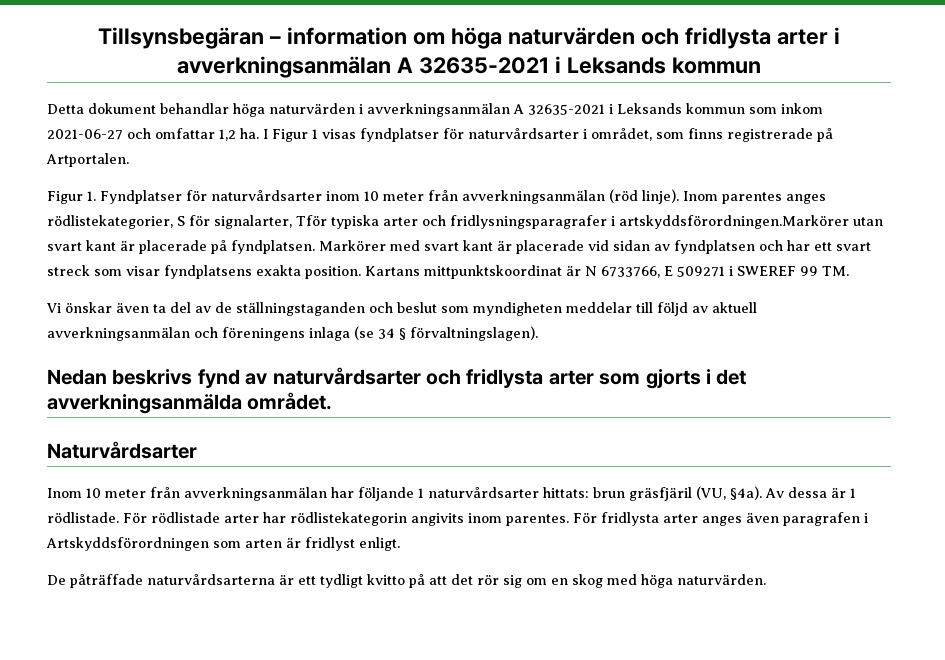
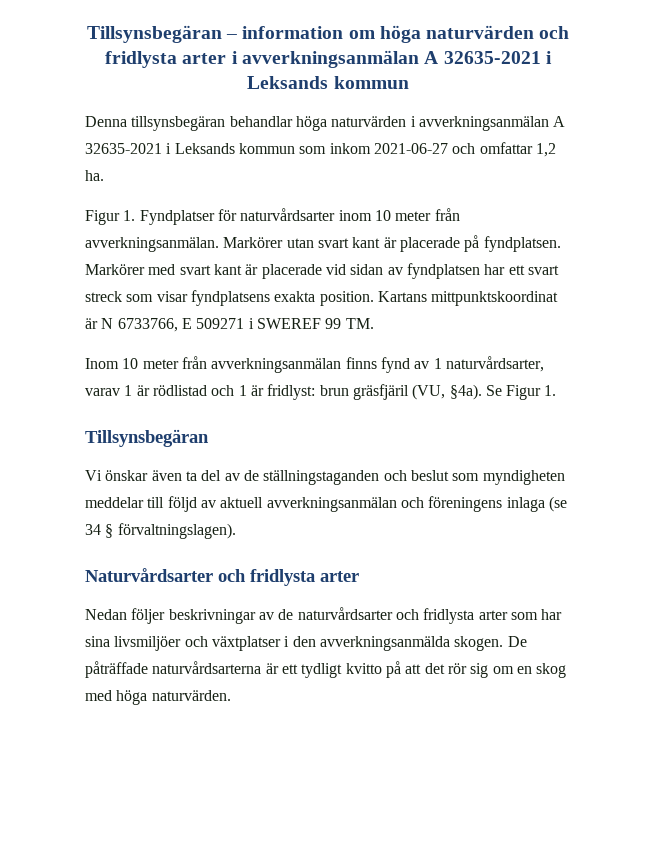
[47,103,156,114] Detta dokument -> [85,116,226,131] Denna tillsynsbegäran
[263,128,833,142] [46,153,129,167] I Figur 1 visas fyndplatser för naturvårdsarter i området, som finns registrerade på Artportalen. -> (104, 175) none
[462,189,826,204] [47,215,849,229] avverkningsanmälan (röd linje). Inom parentes anges rödlistekategorier, S för signalarter, Tför typiska arter och fridlysningsparagrafer i artskyddsförordningen.Markörer -> [85,237,284,252] avverkningsanmälan. Markörer
[759,240,783,251] och -> (480, 271) none
(849, 271) none -> [85,356,544,373] [85,384,557,400] [85,429,209,447] // Inom 10 meter från avverkningsanmälan finns fynd av 1 naturvårdsarter, varav 1 är rödlistad och 1 är fridlyst: brun gräsfjäril (VU, §4a). Se Figur 1. // Tillsynsbegäran
[47,369,268,388] Nedan beskrivs fynd av -> [85,568,359,586] [85,608,294,624] Naturvårdsarter och fridlysta arter // Nedan följer beskrivningar av de
[645,369,747,389] [47,392,333,414] [47,441,197,459] [47,486,856,501] [47,512,868,526] [46,537,400,551] gjorts i det avverkningsanmälda området. // Naturvårdsarter // Inom 10 meter från avverkningsanmälan har följande 1 naturvårdsarter hittats: brun gräsfjäril (VU, §4a). Av dessa är 1 rödlistade. För rödlistade arter har rödlistekategorin angivits inom parentes. För fridlysta arter anges även paragrafen i Artskyddsförordningen som arten är fridlyst enligt. // -> [541,609,563,620] [85,636,504,651] har sina livsmiljöer och växtplatser i den avverkningsanmälda skogen.

